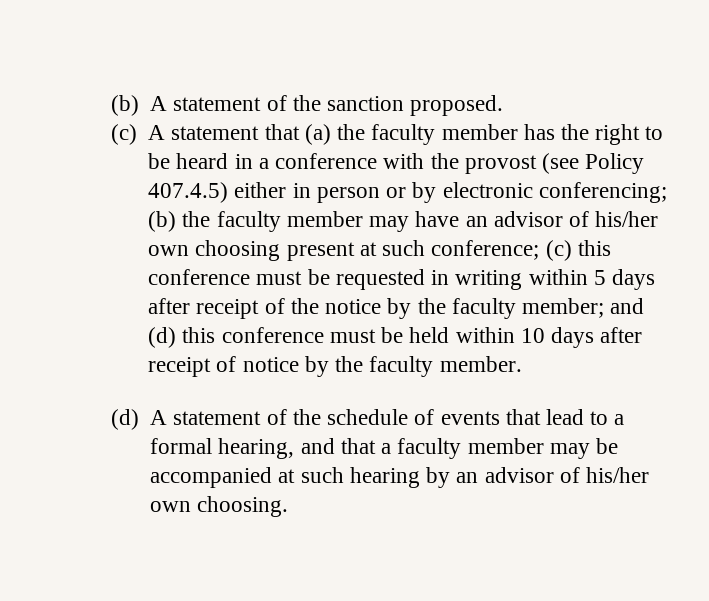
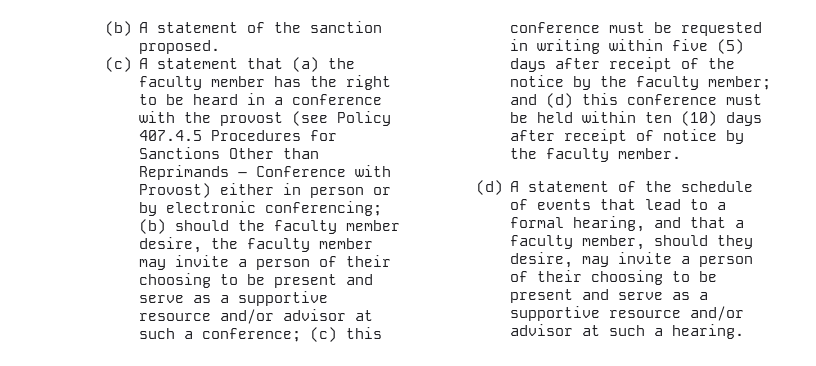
[148,182,229,203] 407.4.5) -> [139,130,338,141] [139,147,320,159] [139,165,392,180] [139,183,212,198] 407.4.5 Procedures for Sanctions Other than Reprimands – Conference with Provost)
[182,211,659,232] [148,240,426,261] the faculty member may have an advisor of his/her own choosing present at such -> [175,220,401,234] [139,237,374,253] [139,255,392,270] [139,273,374,288] [139,291,329,306] [139,309,374,324] [139,328,194,339] should the faculty member desire, the faculty member may invite a person of their choosing to be present and serve as a supportive resource and/or advisor at such a
[593,270,606,285] 5 -> [672,39,745,54] five (5)
[520,328,545,343] 10 -> [645,111,718,126] ten (10)
[467,438,618,459] [150,467,649,488] [150,496,289,517] member may be accompanied at such hearing by an advisor of his/her own choosing. -> [582,235,754,250] [510,252,754,268] [510,270,718,285] [510,289,709,303] [510,306,745,321] [510,324,745,339] member, should they desire, may invite a person of their choosing to be present and serve as a supportive resource and/or advisor at such a hearing.

